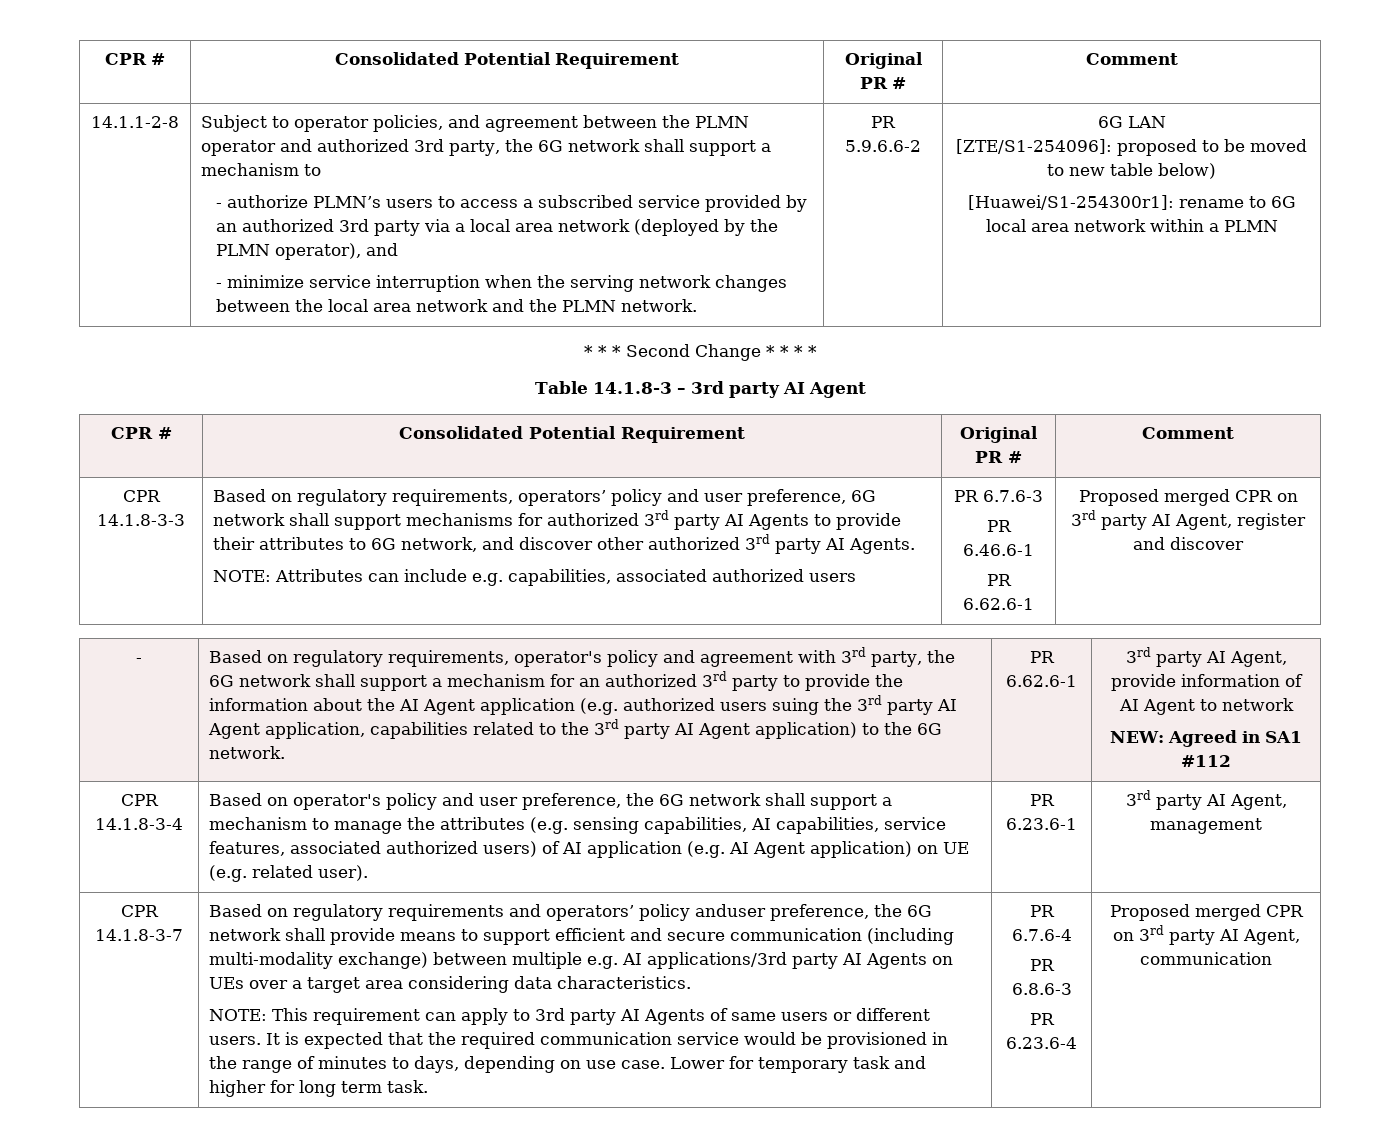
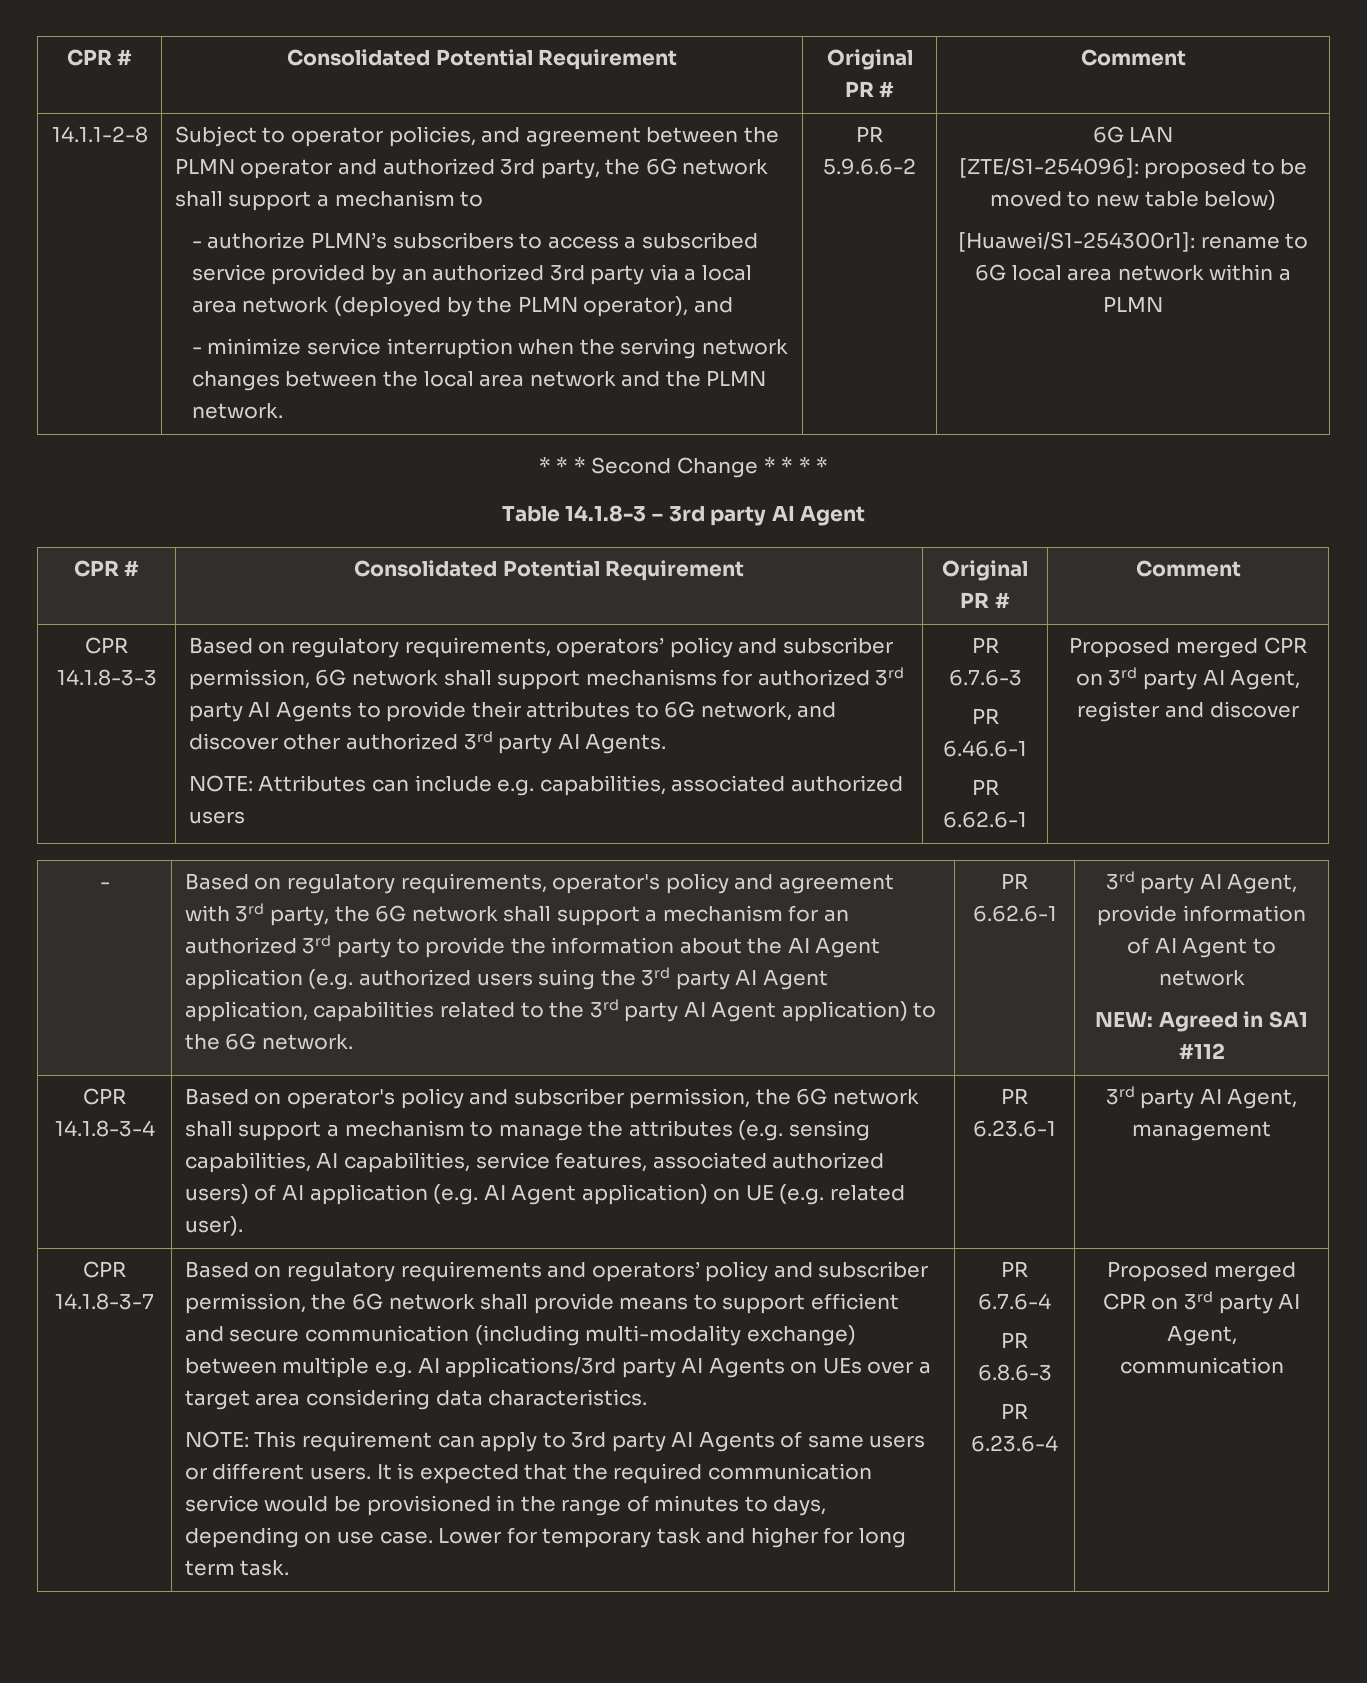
[385,199,433,208] users -> [392,232,514,249] subscribers
[704,489,847,506] user preference, -> [782,637,893,654] [188,669,310,690] subscriber permission,
[479,793,622,810] user preference, -> [513,1088,751,1109] subscriber permission,
[695,904,870,921] anduser preference, -> [773,1261,929,1278] [184,1293,306,1314] and subscriber permission,

